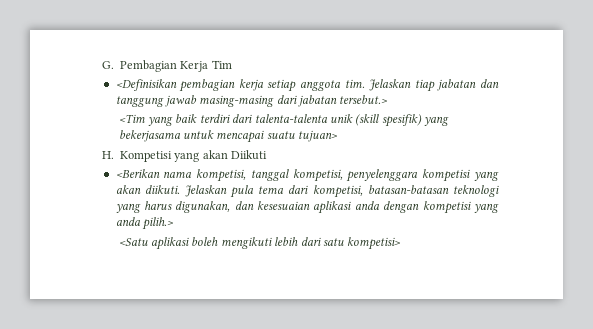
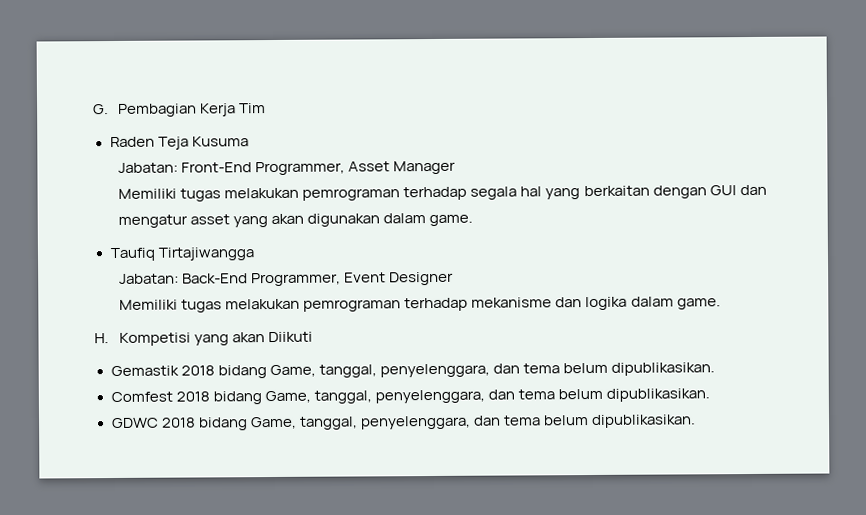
[115,79,499,92] [115,95,389,107] [118,114,450,127] [118,130,339,143] <Definisikan pembagian kerja setiap anggota tim. Jelaskan tiap jabatan dan tanggung jawab masing-masing dari jabatan tersebut.> // <Tim yang baik terdiri dari talenta-talenta unik (skill spesifik) yang bekerjasama untuk mencapai suatu tujuan> -> [109,136,249,150] [118,160,457,176] [118,184,767,202] [118,213,474,228] [109,247,255,262] [119,271,455,287] [119,296,721,313] Raden Teja Kusuma // Jabatan: Front-End Programmer, Asset Manager // Memiliki tugas melakukan pemrograman terhadap segala hal yang berkaitan dengan GUI dan mengatur asset yang akan digunakan dalam game. // Taufiq Tirtajiwangga // Jabatan: Back-End Programmer, Event Designer // Memiliki tugas melakukan pemrograman terhadap mekanisme dan logika dalam game.
[115,169,499,182] [115,185,499,198] [115,201,500,214] [115,217,174,230] [118,237,402,250] <Berikan nama kompetisi, tanggal kompetisi, penyelenggara kompetisi yang akan diikuti. Jelaskan pula tema dari kompetisi, batasan-batasan teknologi yang harus digunakan, dan kesesuaian aplikasi anda dengan kompetisi yang anda pilih.> // <Satu aplikasi boleh mengikuti lebih dari satu kompetisi> -> [110,362,715,379] [110,388,710,405] [111,414,696,431] Gemastik 2018 bidang Game, tanggal, penyelenggara, dan tema belum dipublikasikan. // Comfest 2018 bidang Game, tanggal, penyelenggara, dan tema belum dipublikasikan. // GDWC 2018 bidang Game, tanggal, penyelenggara, dan tema belum dipublikasikan.

